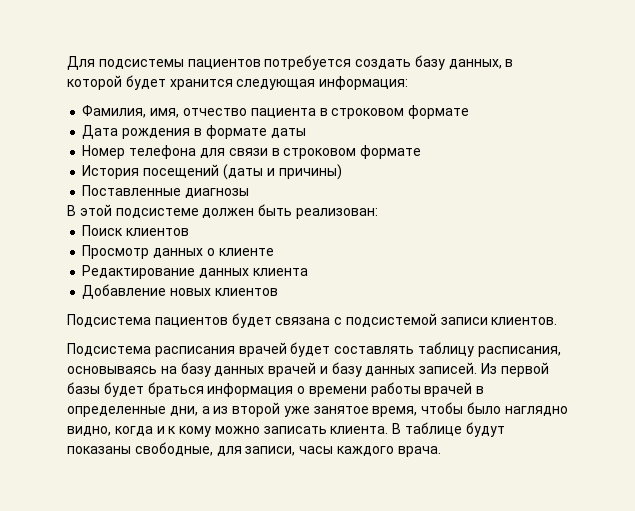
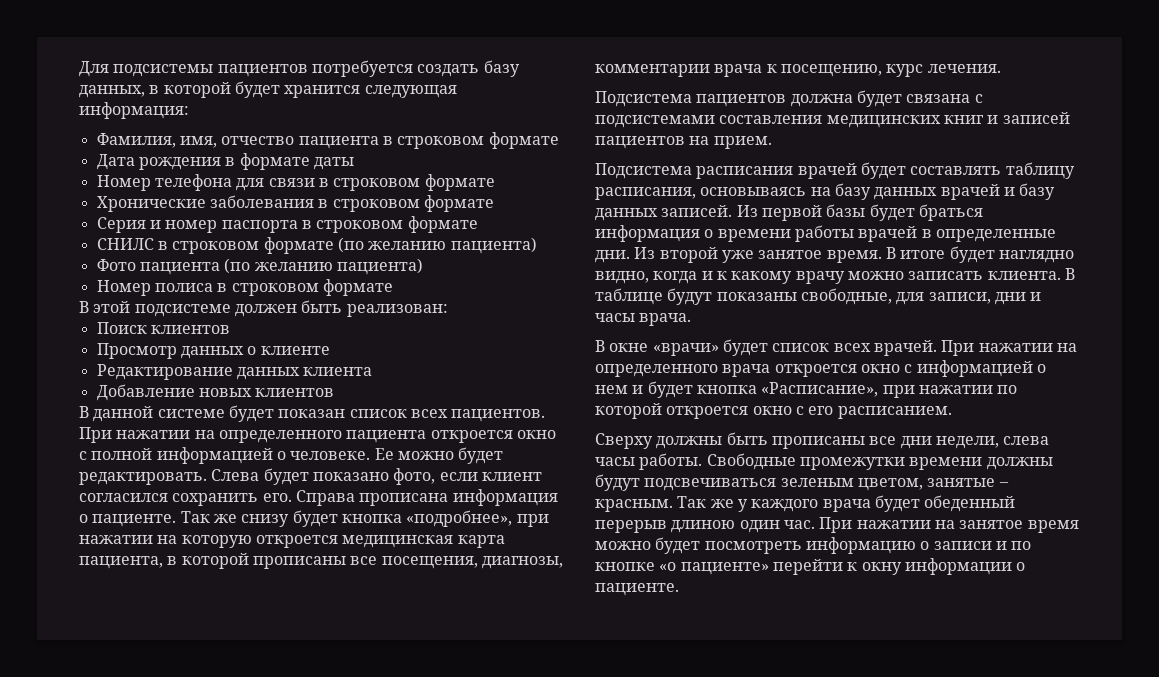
[82,164,342,180] [82,185,250,198] История посещений (даты и причины) // Поставленные диагнозы -> [96,195,494,212] [96,216,478,233] [96,237,537,254] [96,258,423,275] [96,279,393,296] Хронические заболевания в строковом формате // Серия и номер паспорта в строковом формате // СНИЛС в строковом формате (по желанию пациента) // Фото пациента (по желанию пациента) // Номер полиса в строковом формате
(278, 292) none -> [79,405,546,422] [79,427,556,443] [79,447,504,464] [79,468,542,485] [79,489,558,506] [79,510,549,527] [79,535,505,548] [79,553,563,569] [595,64,1001,77] // В данной системе будет показан список всех пациентов. При нажатии на определенного пациента откроется окно с полной информацией о человеке. Ее можно будет редактировать. Слева будет показано фото, если клиент согласился сохранить его. Справа прописана информация о пациенте. Так же снизу будет кнопка «подробнее», при нажатии на которую откроется медицинская карта пациента, в которой прописаны все посещения, диагнозы, комментарии врача к посещению, курс лечения.
(228, 322) none -> [790,94,853,107] должна
[345,313,558,327] подсистемой записи клиентов. -> [595,112,1070,128] [595,136,772,149] подсистемами составления медицинских книг и записей пациентов на прием.
[169,402,502,417] дни, а из второй уже занятое время, чтобы было -> [595,246,995,263] дни. Из второй уже занятое время. В итоге будет
[179,426,212,437] кому -> [731,271,845,284] какому врачу
[299,446,441,457] часы каждого врача. -> [994,292,1042,305] [595,313,692,326] [595,339,1077,356] [595,360,1046,377] [595,381,1018,398] [595,403,952,419] [595,432,1050,449] [595,453,1053,470] [595,474,1009,491] [595,495,1016,512] [595,517,1079,533] [595,537,1032,554] [595,558,1026,575] [595,583,679,596] дни и часы врача. // В окне «врачи» будет список всех врачей. При нажатии на определенного врача откроется окно с информацией о нем и будет кнопка «Расписание», при нажатии по которой откроется окно с его расписанием. // Сверху должны быть прописаны все дни недели, слева часы работы. Свободные промежутки времени должны будут подсвечиваться зеленым цветом, занятые – красным. Так же у каждого врача будет обеденный перерыв длиною один час. При нажатии на занятое время можно будет посмотреть информацию о записи и по кнопке «о пациенте» перейти к окну информации о пациенте.

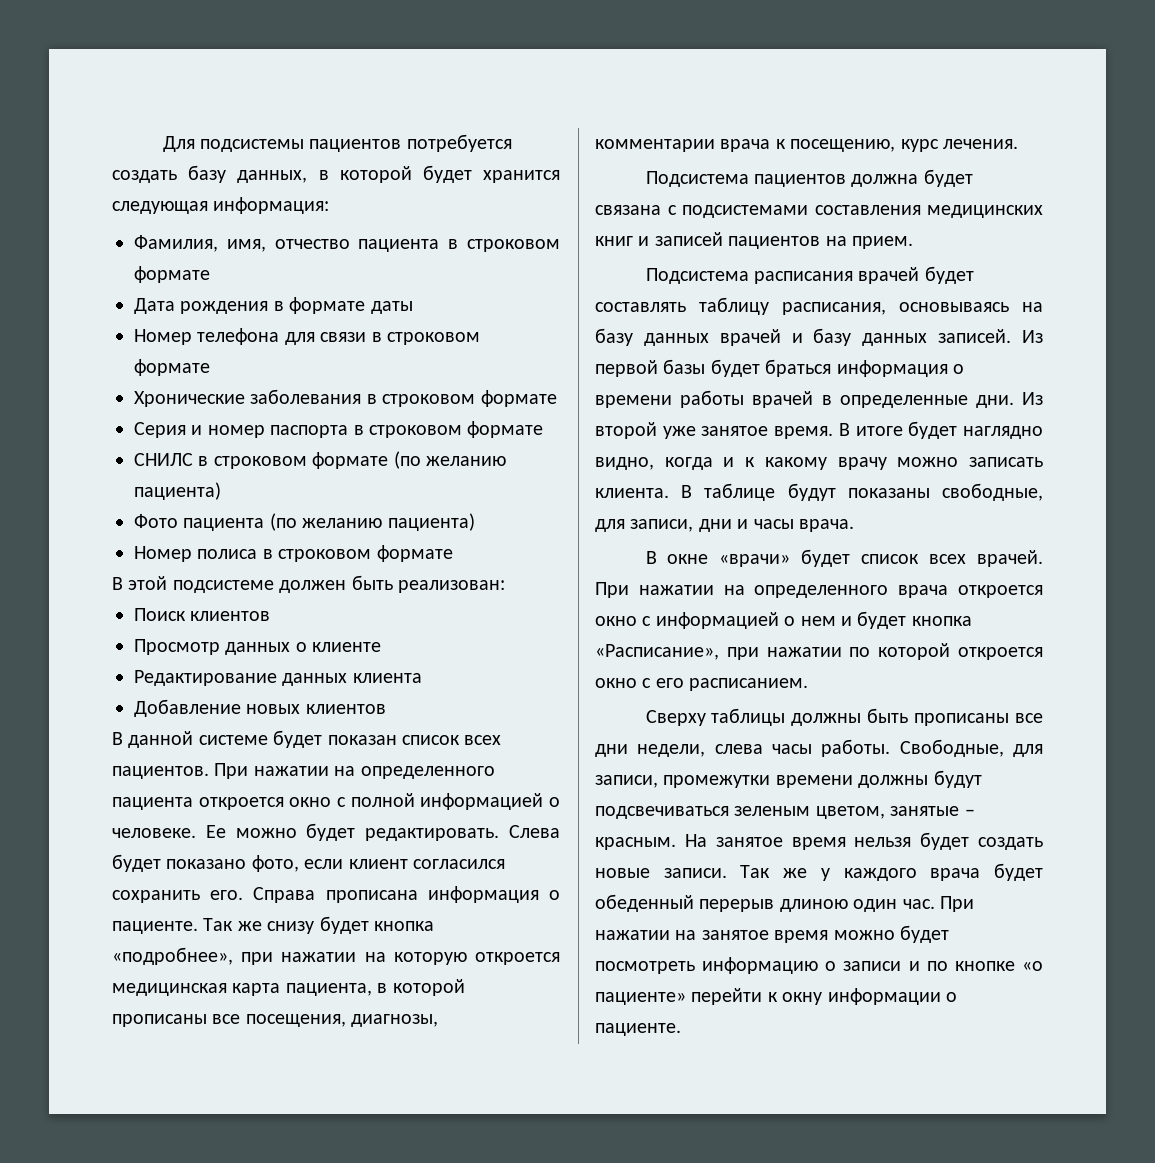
(653, 441) none -> [711,708,786,726] таблицы
[706,453,796,470] Свободные -> [899,739,1043,757] [595,775,658,788] Свободные, для записи,
(673, 505) none -> [684,832,1043,850] [595,868,727,878] На занятое время нельзя будет создать новые записи.

